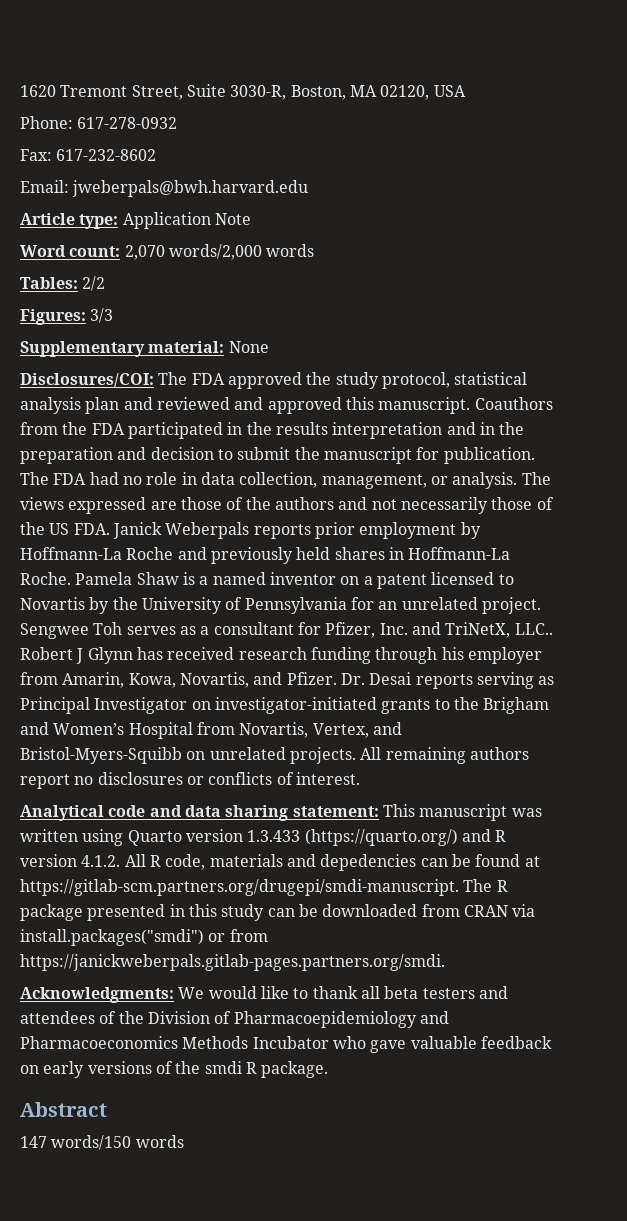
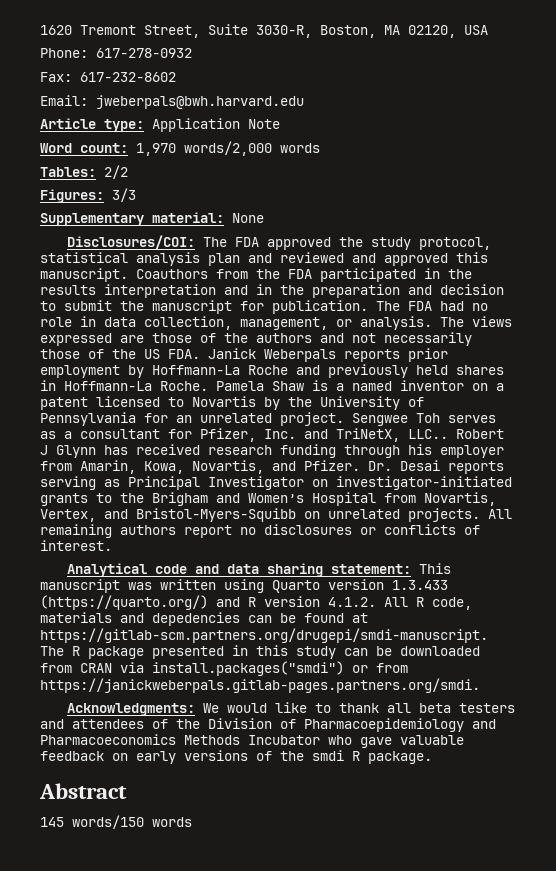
[124,245,165,260] 2,070 -> [136,143,176,156] 1,970
[20,1136,47,1148] 147 -> [40,817,64,827] 145

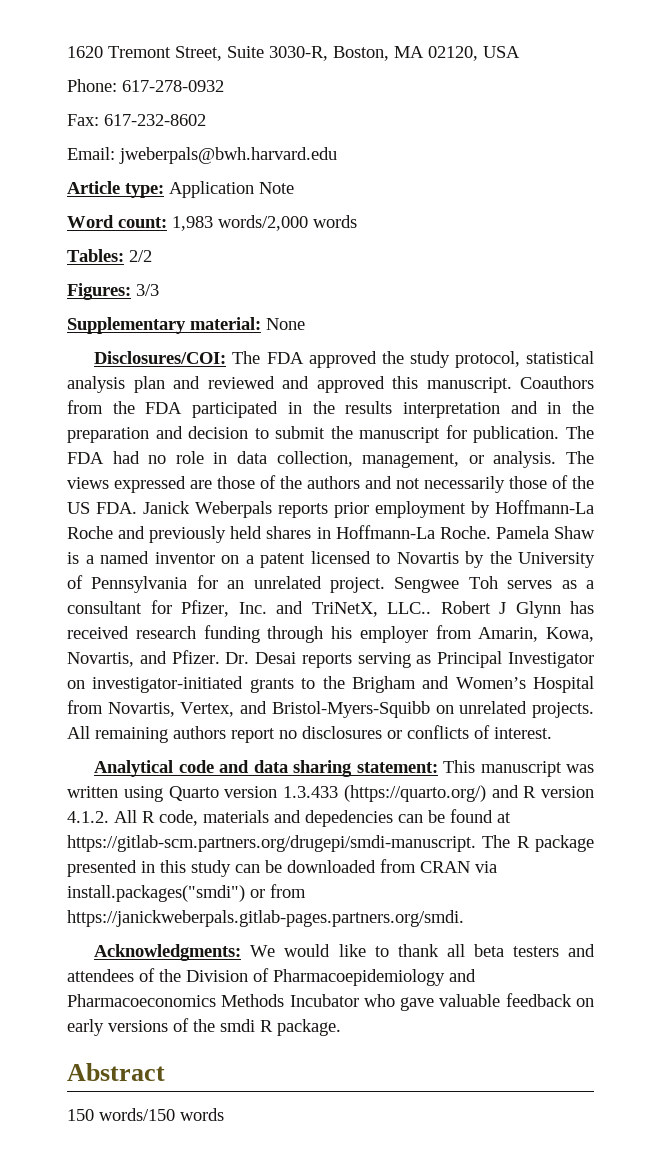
[136,143,176,156] 1,970 -> [172,216,213,231] 1,983
[40,817,64,827] 145 -> [67,1109,94,1121] 150

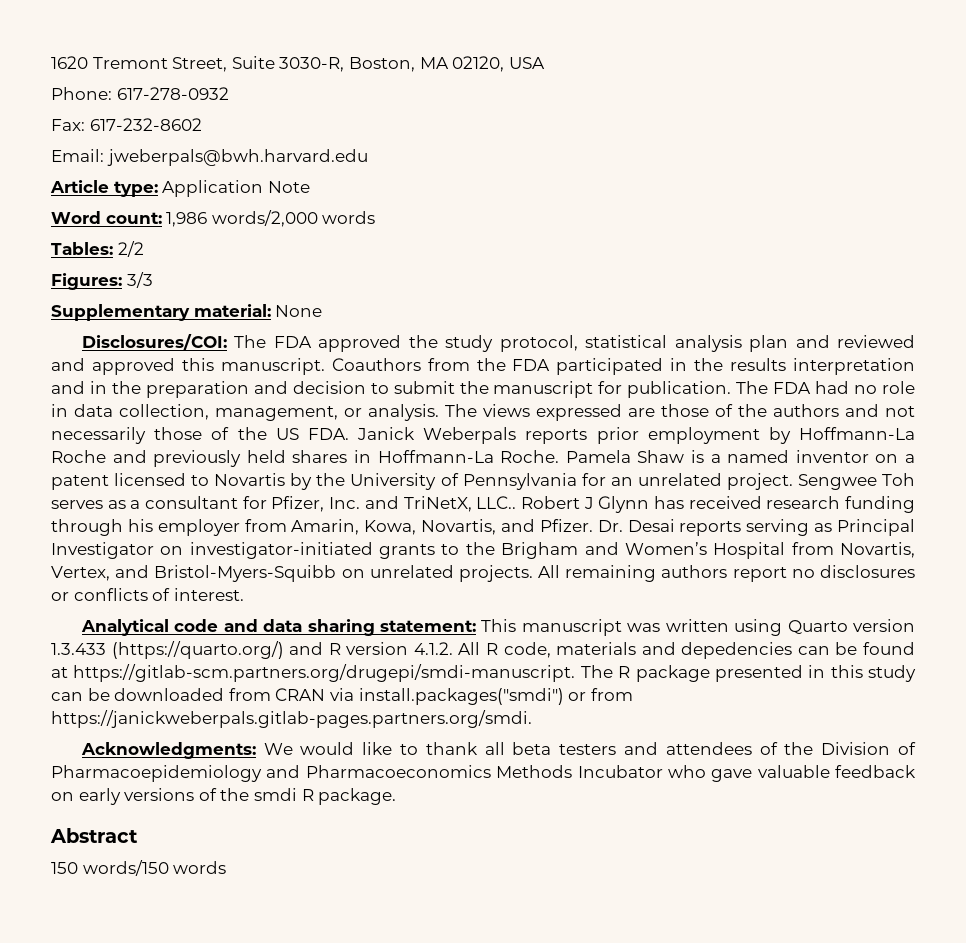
[172,216,213,231] 1,983 -> [166,212,208,227] 1,986

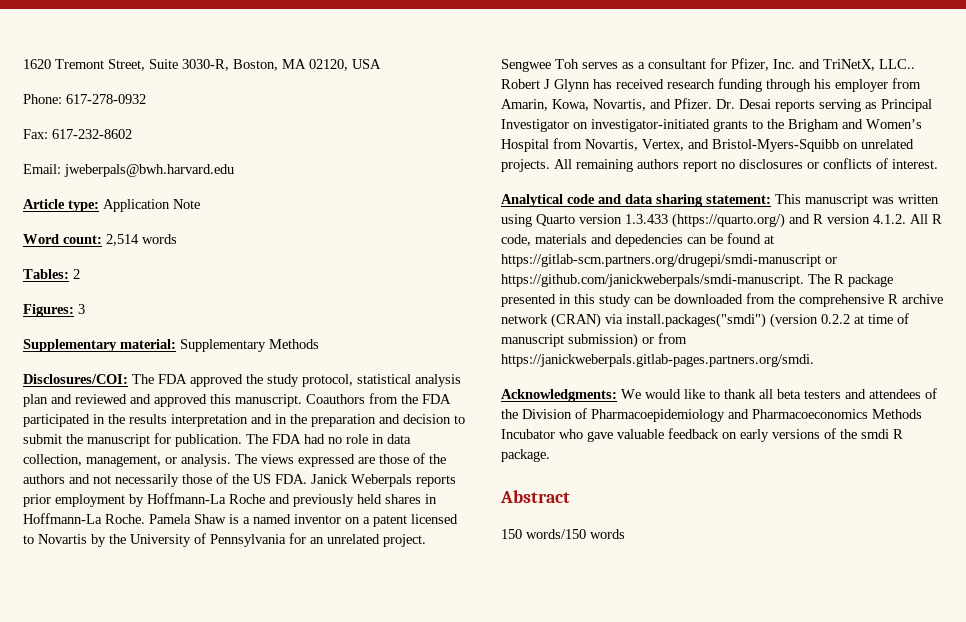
[166,210,318,227] 1,986 words/2,000 -> [106,234,139,246] 2,514
[117,241,144,257] 2/2 -> [73,269,80,279] 2
[126,272,153,288] [51,304,323,321] 3/3 // Supplementary material: None -> [78,304,85,314] [23,339,319,352] 3 // Supplementary material: Supplementary Methods
[73,664,576,682] https://gitlab-scm.partners.org/drugepi/smdi-manuscript. -> [501,254,837,267] [501,274,804,287] https://gitlab-scm.partners.org/drugepi/smdi-manuscript or https://github.com/janickweberpals/smdi-manuscript.
[275,688,564,705] CRAN via install.packages("smdi") -> [778,294,943,307] [501,313,909,328] [501,333,638,348] the comprehensive R archive network (CRAN) via install.packages("smdi") (version 0.2.2 at time of manuscript submission)

